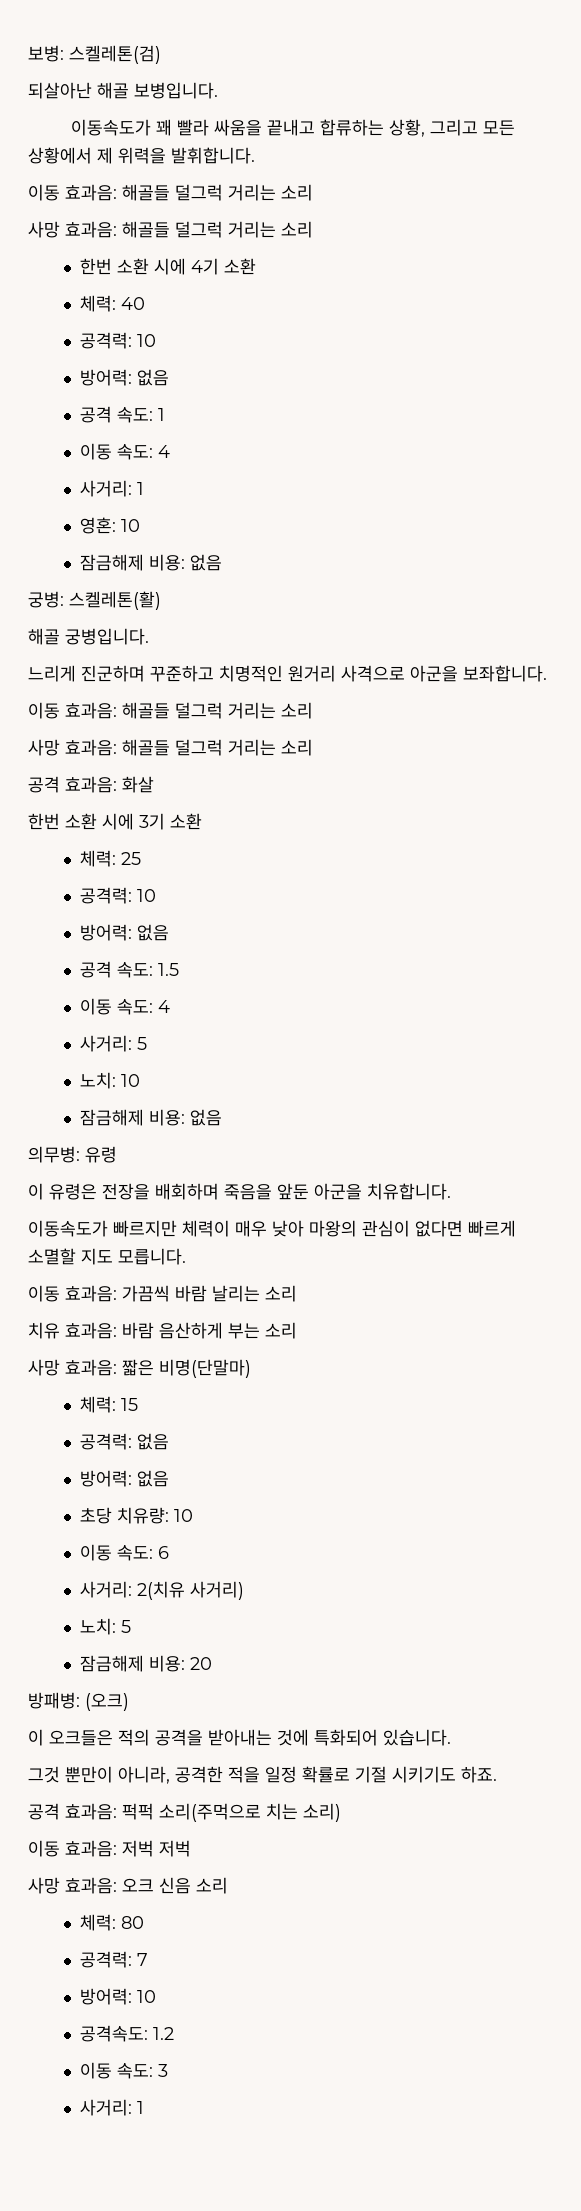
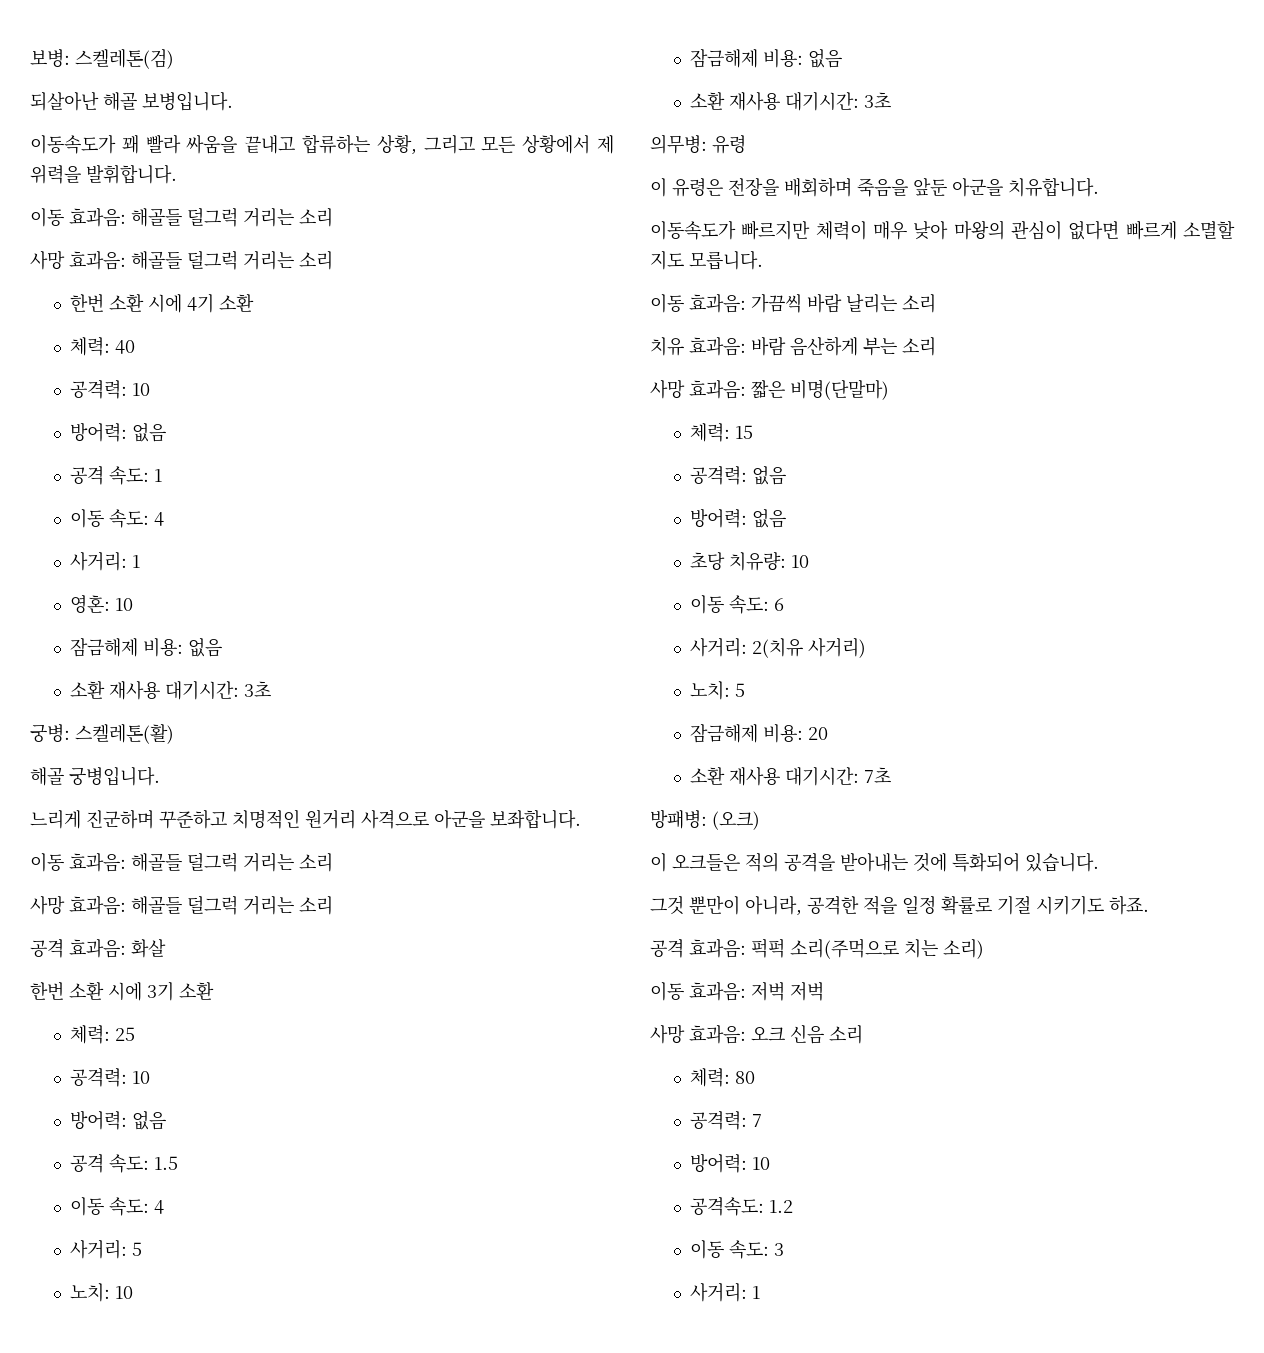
(223, 562) none -> [69,681,271,700] // 소환 재사용 대기시간: 3초
(223, 1117) none -> [689,92,891,111] // 소환 재사용 대기시간: 3초
(213, 1663) none -> [689,767,891,786] // 소환 재사용 대기시간: 7초

